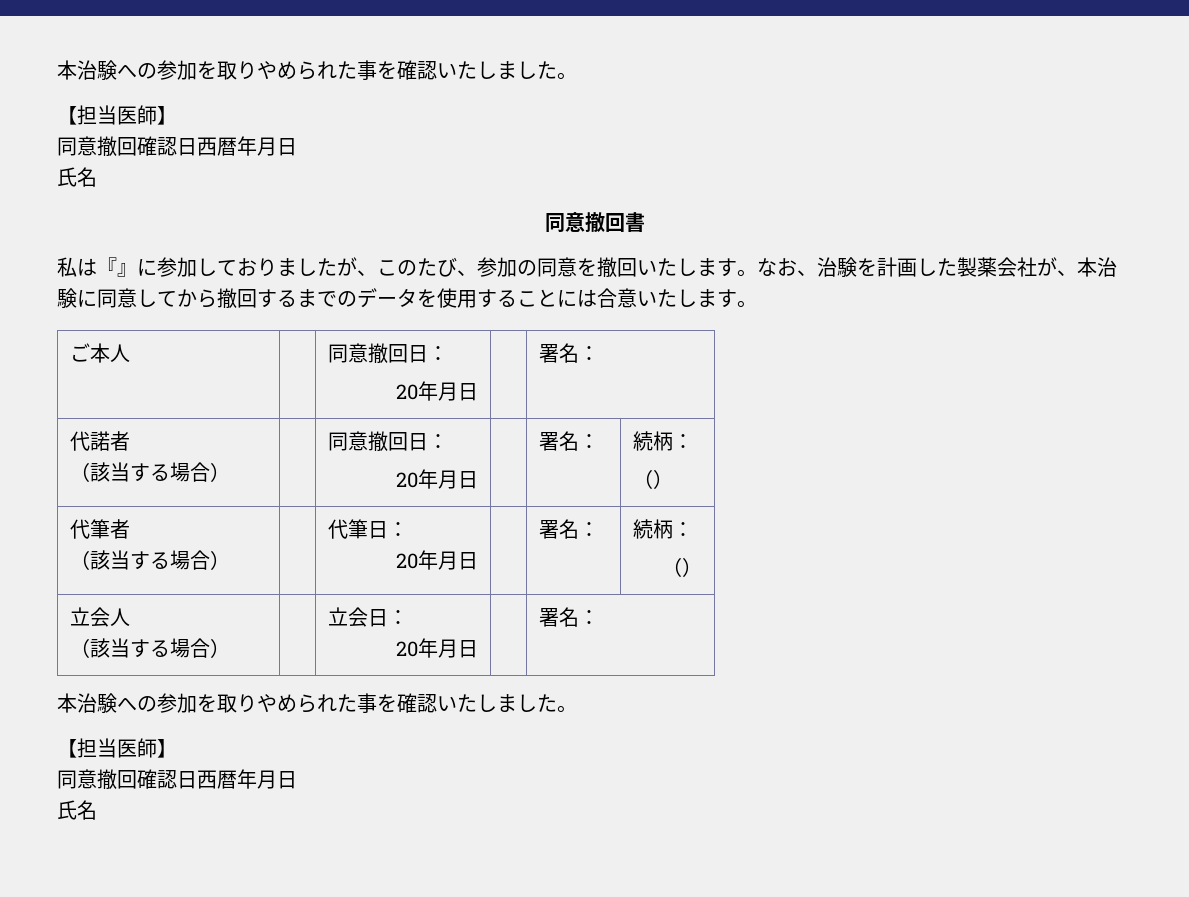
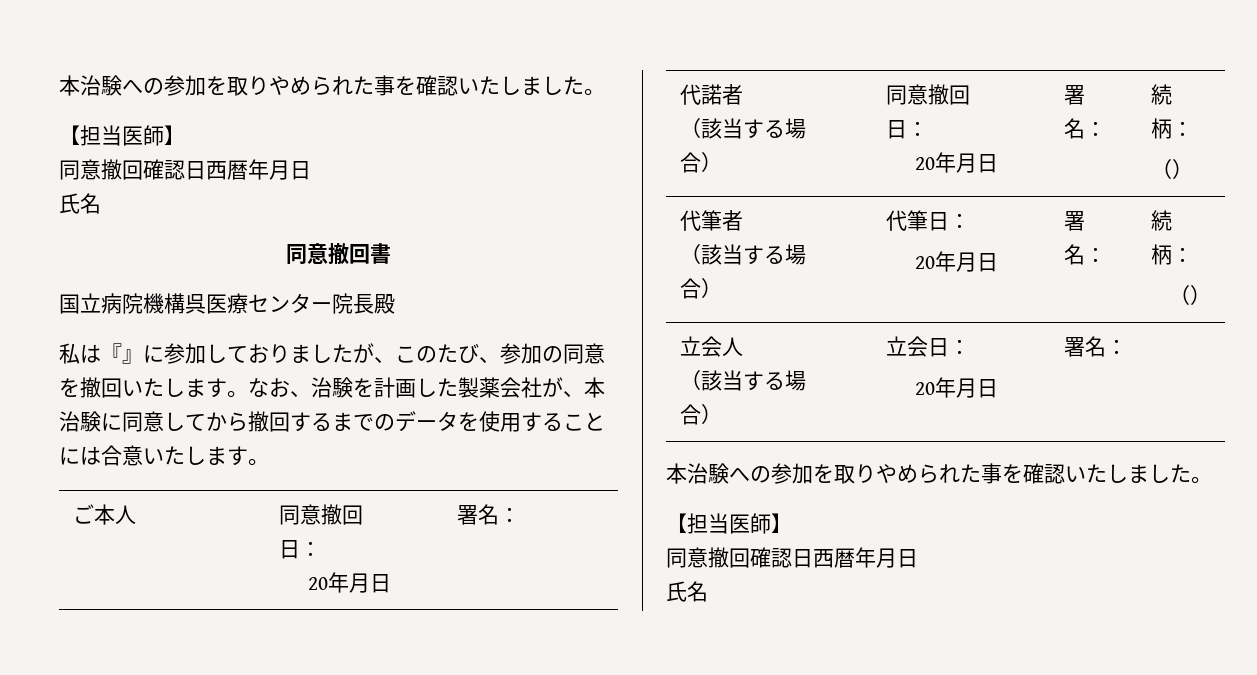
(645, 222) none -> [59,293,395,314] // 国立病院機構呉医療センター院長殿

